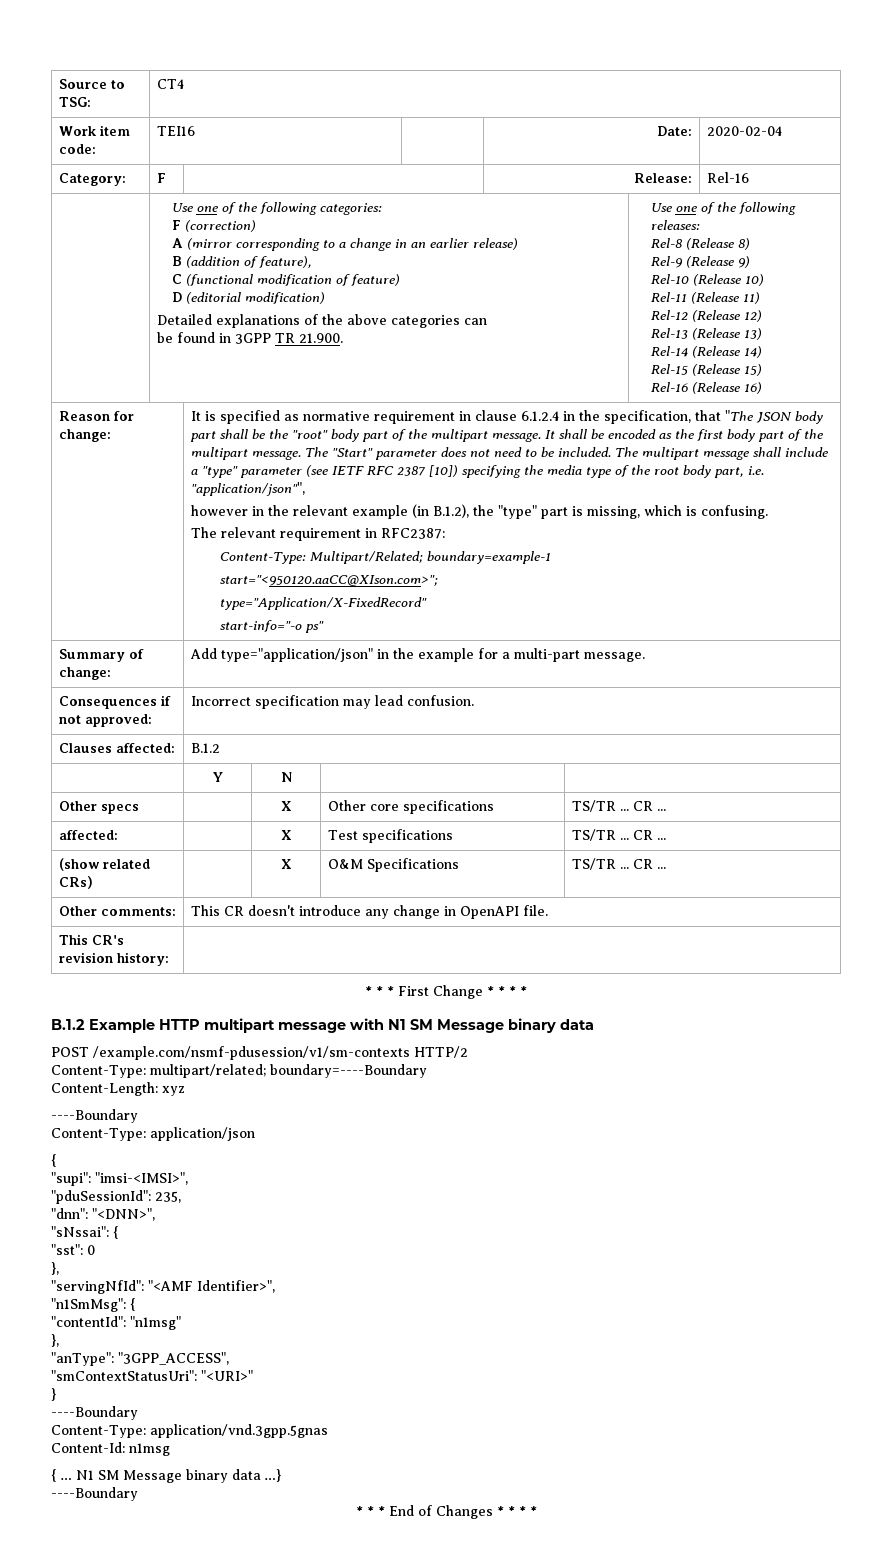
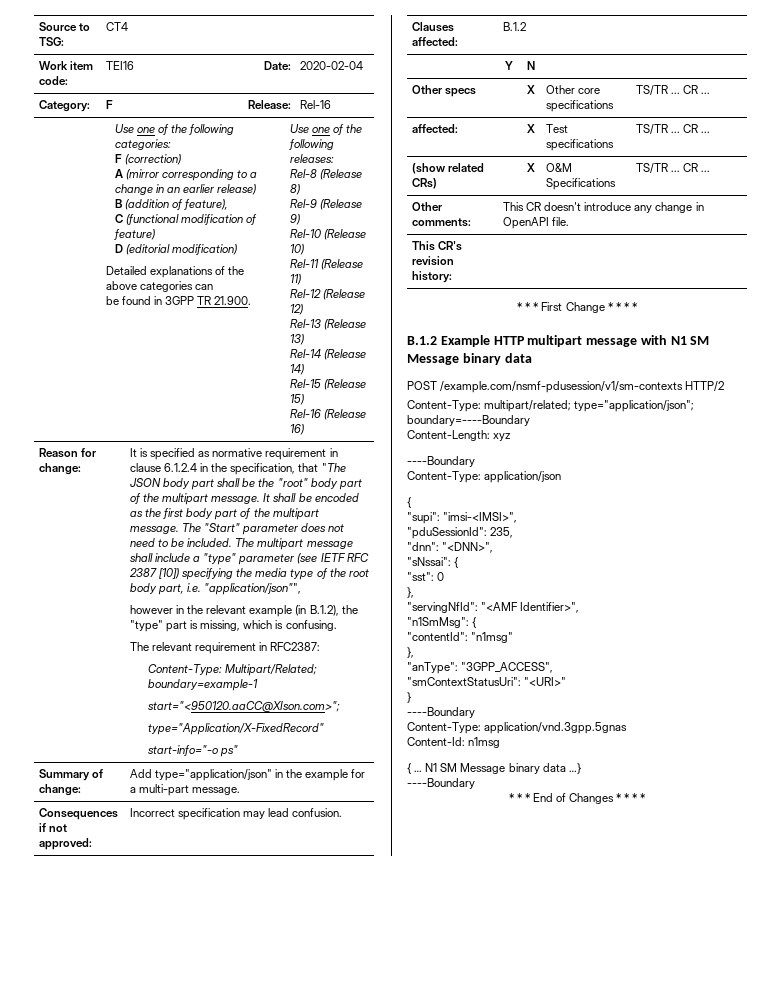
(266, 1071) none -> [574,400,695,412] type="application/json";

